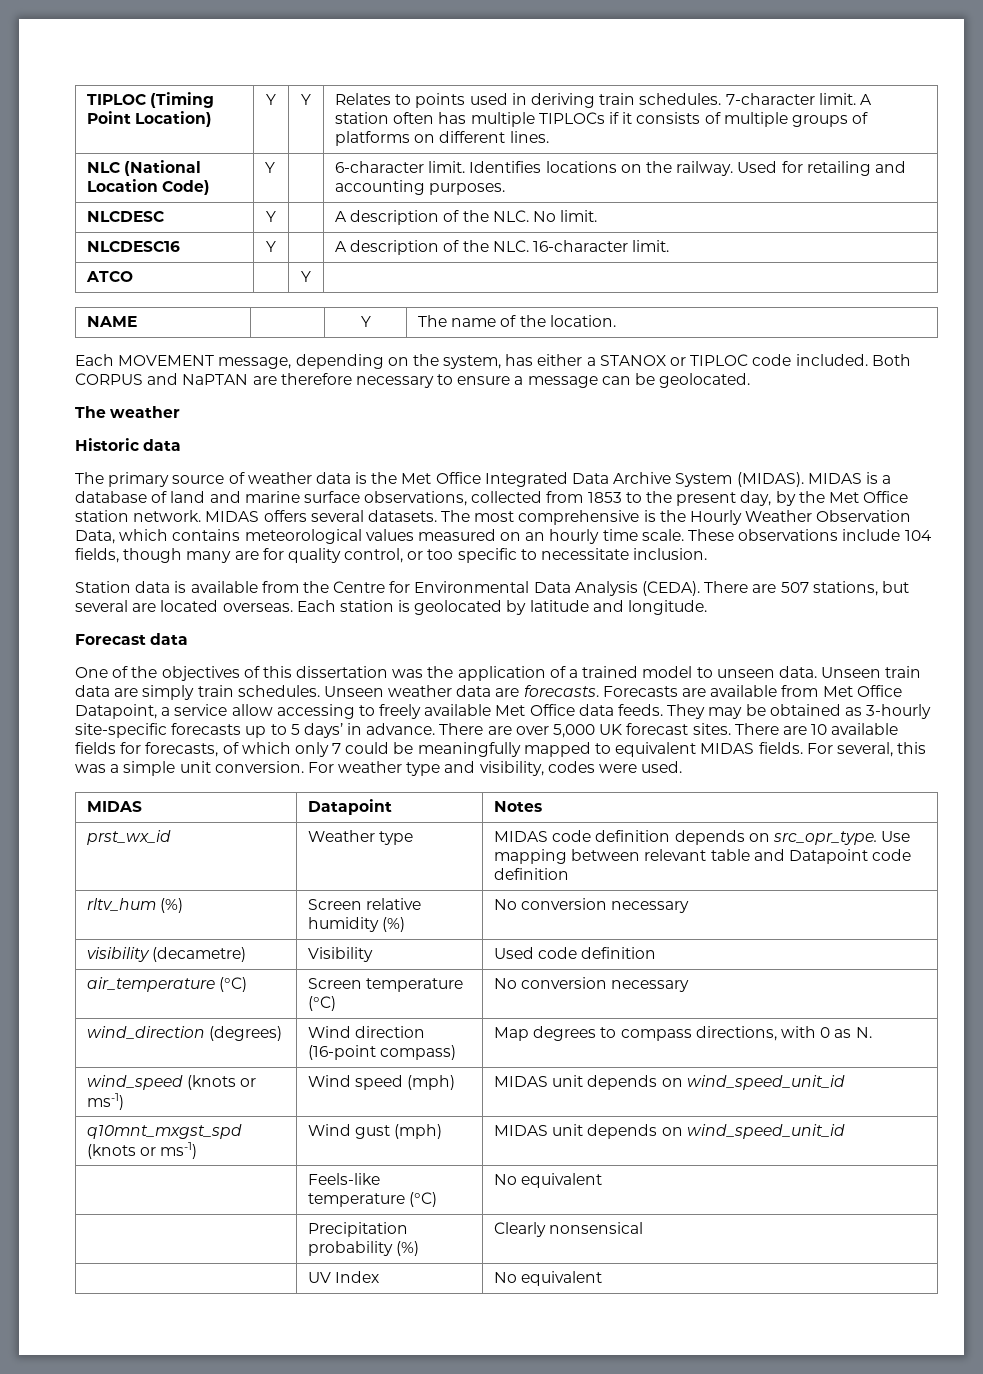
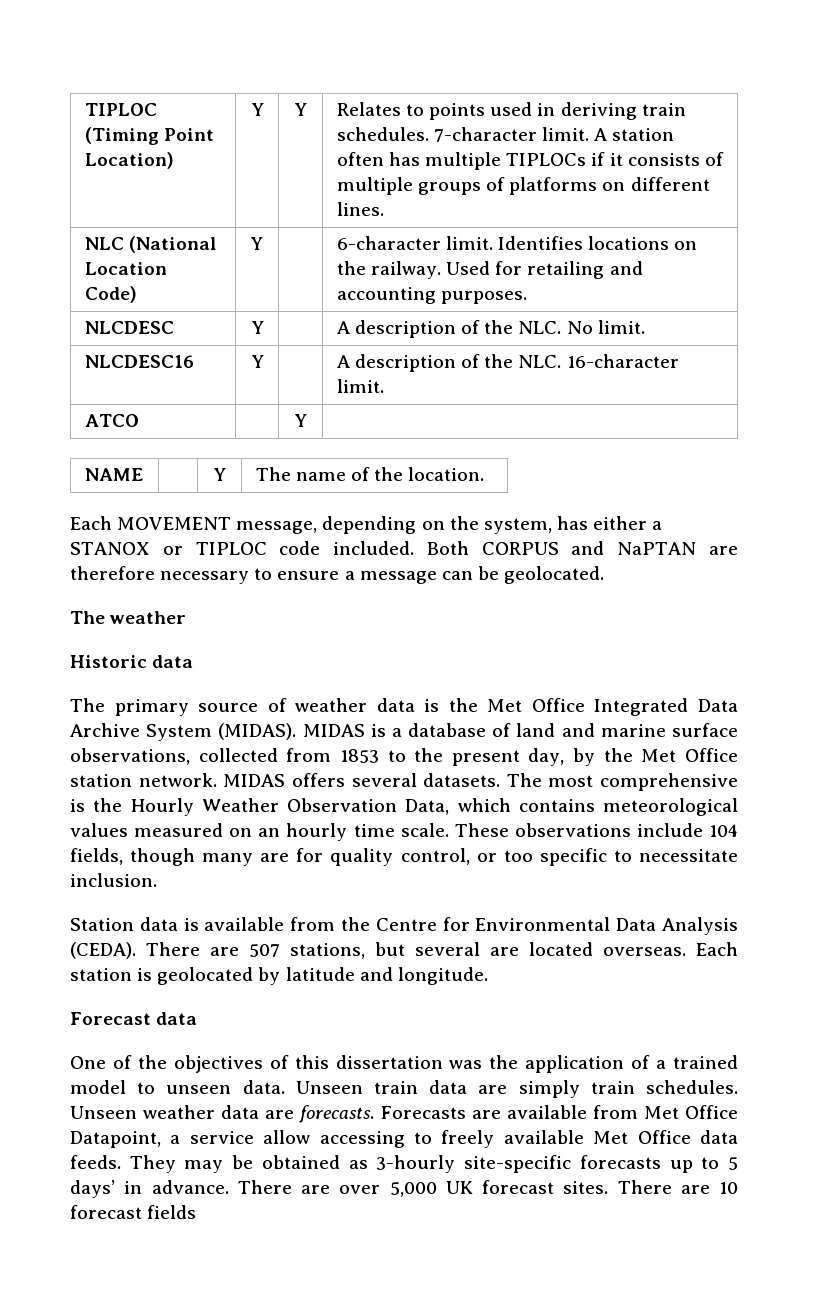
[831,723,899,735] [75,742,927,757] [75,761,683,776] [87,801,143,812] [308,799,393,815] [494,801,543,812] [87,830,172,845] [308,830,414,845] [494,830,911,845] [494,849,912,864] [494,868,570,880] [87,898,184,913] [308,898,422,910] [308,917,406,932] [494,898,690,913] [87,947,247,962] [308,947,374,962] [494,947,657,959] [87,977,248,992] [308,978,464,992] [308,996,337,1011] [494,977,690,992] [87,1026,283,1041] [308,1026,426,1038] [308,1045,457,1060] [494,1026,872,1041] [87,1075,257,1090] [87,1093,125,1110] [308,1075,456,1090] [494,1075,845,1090] [87,1124,243,1139] [87,1142,198,1159] [308,1124,443,1139] [494,1124,845,1139] [308,1173,381,1185] [308,1192,438,1207] [494,1173,603,1188] [308,1222,409,1237] [308,1241,420,1256] [494,1222,644,1237] [308,1271,380,1283] [494,1271,603,1286] available fields for forecasts, of which only 7 could be meaningfully mapped to equivalent MIDAS fields. For several, this was a simple unit conversion. For weather type and visibility, codes were used. // MIDAS | Datapoint | Notes // prst_wx_id | Weather type | MIDAS code definition depends on src_opr_type. Use mapping between relevant table and Datapoint code definition // rltv_hum (%) | Screen relative humidity (%) | No conversion necessary // visibility (decametre) | Visibility | Used code definition // air_temperature (°C) | Screen temperature (°C) | No conversion necessary // wind_direction (degrees) | Wind direction (16-point compass) | Map degrees to compass directions, with 0 as N. // wind_speed (knots or ms-1) | Wind speed (mph) | MIDAS unit depends on wind_speed_unit_id // q10mnt_mxgst_spd (knots or ms-1) | Wind gust (mph) | MIDAS unit depends on wind_speed_unit_id // | Feels-like temperature (°C) | No equivalent // | Precipitation probability (%) | Clearly nonsensical // | UV Index | No equivalent -> [70,1205,197,1219] forecast fields

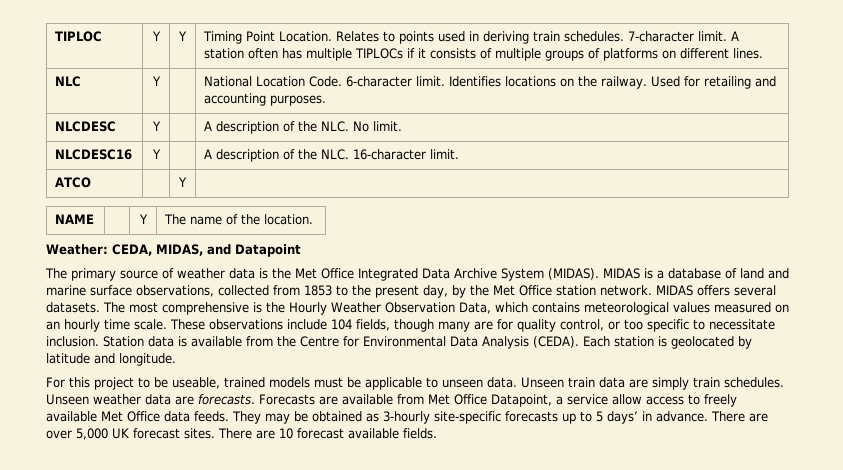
[84,103,157,116] [84,127,215,145] [84,152,174,169] TIPLOC (Timing Point Location) -> [55,31,103,42] TIPLOC
(307, 109) none -> [203,31,333,44] Timing Point Location.
[129,236,217,253] [84,262,167,275] [84,286,137,303] [249,237,263,250] (National Location Code) | Y | | -> [151,76,161,86] [204,76,343,87] | Y | | National Location Code.
[70,516,663,534] [70,541,738,555] [70,566,605,584] [70,611,187,624] [70,655,194,668] Each MOVEMENT message, depending on the system, has either a STANOX or TIPLOC code included. Both CORPUS and NaPTAN are therefore necessary to ensure a message can be geolocated. // The weather // Historic data -> [46,244,301,257] Weather: CEDA, MIDAS, and Datapoint
(157, 880) // -> (99, 341) none
[146,942,686,959] There are 507 stations, but several are located overseas. -> (579, 342) none
[70,1012,198,1025] [70,1055,738,1073] [70,1080,126,1094] Forecast data // One of the objectives of this dissertation was the application of a trained model -> [46,377,422,390] For this project to be useable, trained models must be applicable
[319,1131,405,1148] accessing -> [646,396,684,405] access
[147,1205,197,1219] fields -> [348,428,437,439] available fields.

